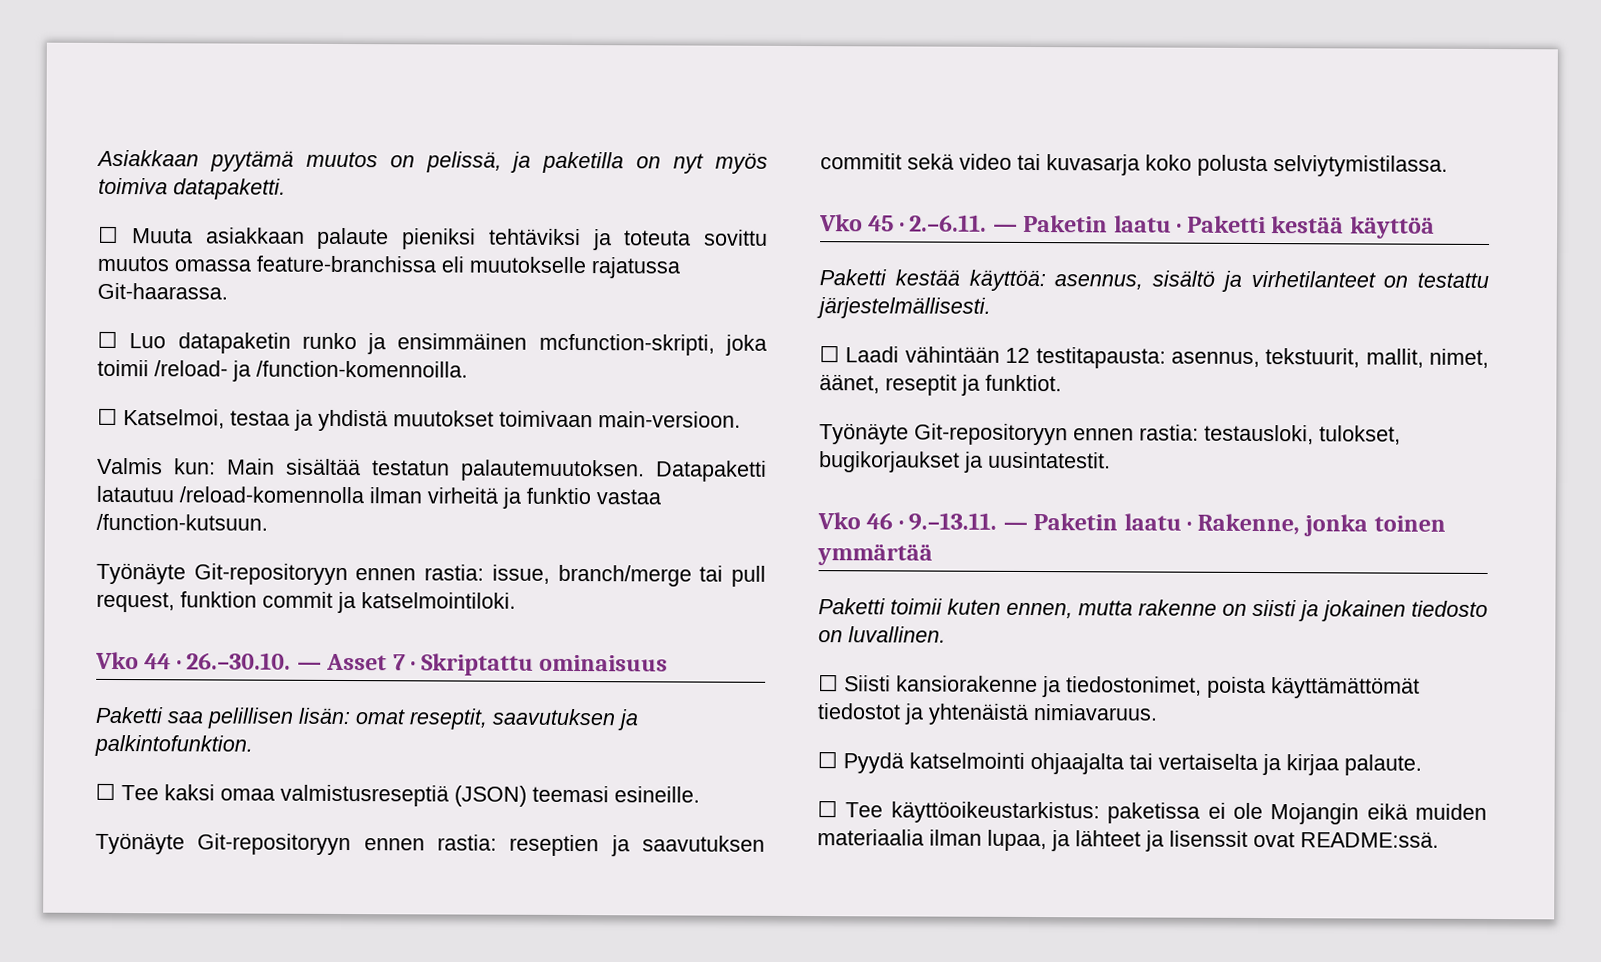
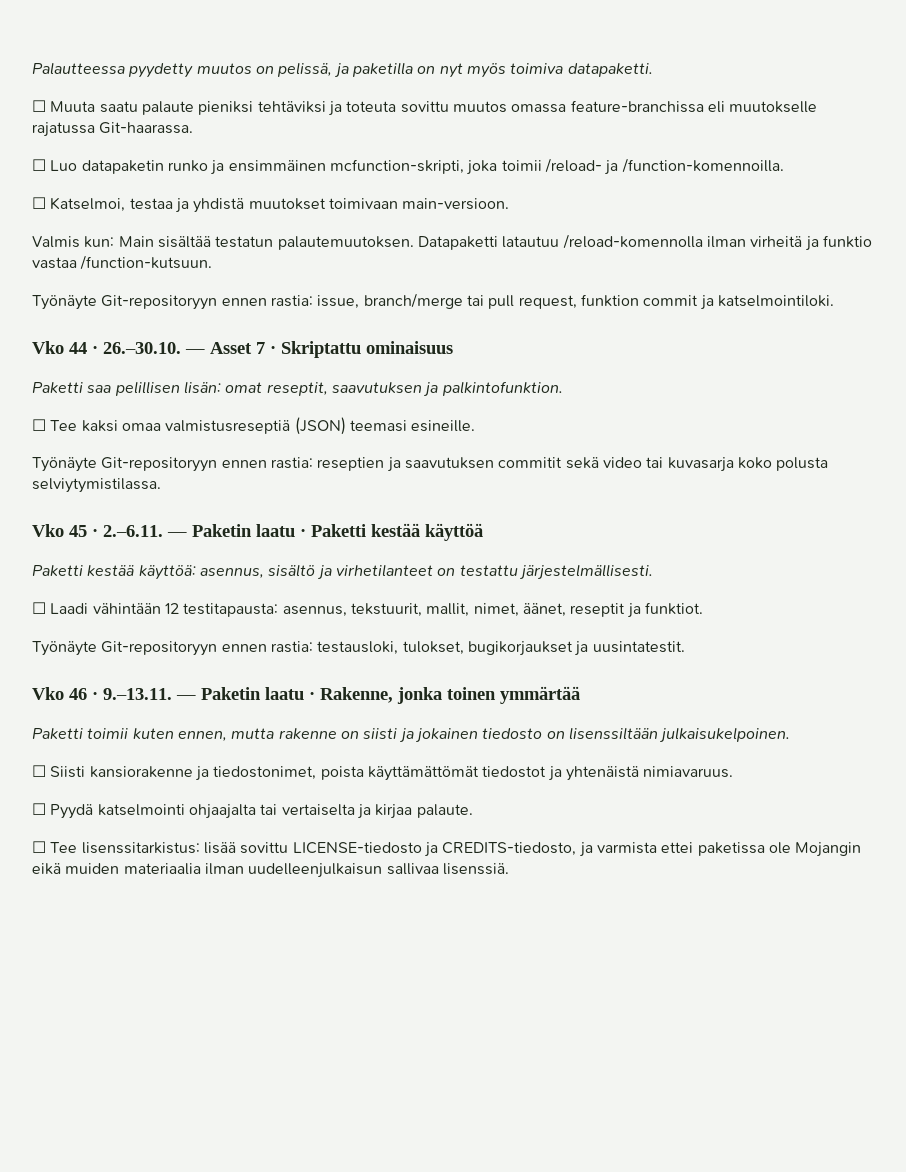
[96,149,294,172] Asiakkaan pyytämä -> [32,62,194,78] Palautteessa pyydetty
[205,227,305,244] asiakkaan -> [99,101,138,113] saatu
[848,626,946,643] luvallinen. -> [568,727,791,743] lisenssiltään julkaisukelpoinen.
[890,801,1226,824] käyttöoikeustarkistus: paketissa ei -> [81,842,765,857] lisenssitarkistus: lisää sovittu LICENSE-tiedosto ja CREDITS-tiedosto, ja varmista ettei paketissa
[987,829,1439,852] lupaa, ja lähteet ja lisenssit ovat README:ssä. -> [248,863,509,878] uudelleenjulkaisun sallivaa lisenssiä.

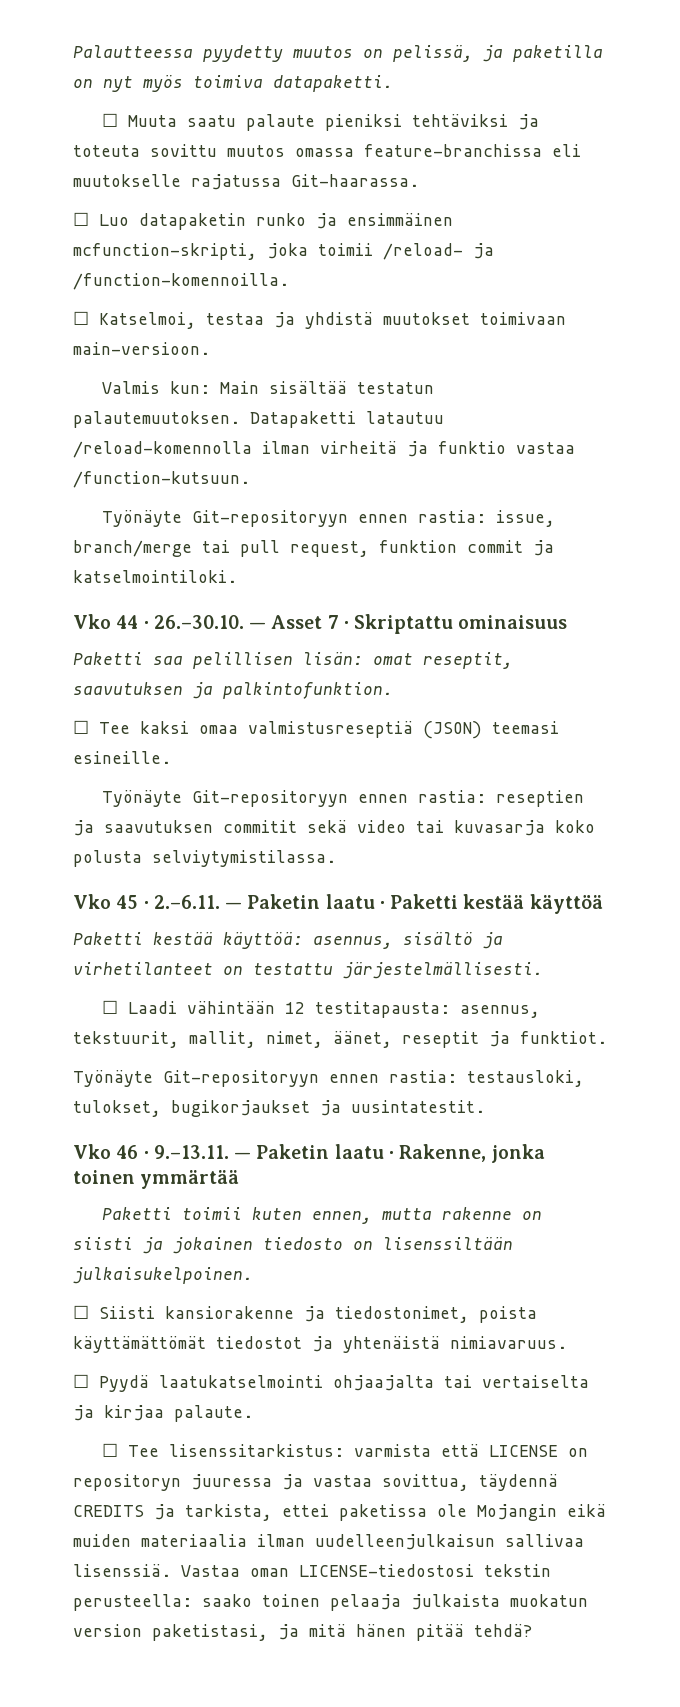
[97,804,185,816] katselmointi -> [159,1375,323,1388] laatukatselmointi
[203,842,657,857] lisää sovittu LICENSE-tiedosto ja CREDITS-tiedosto, ja varmista -> [354,1444,589,1457] [73,1474,558,1491] [73,1504,272,1521] varmista että LICENSE on repositoryn juuressa ja vastaa sovittua, täydennä CREDITS ja tarkista,
(509, 869) none -> [181,1564,551,1577] [73,1594,588,1611] [73,1624,532,1641] Vastaa oman LICENSE-tiedostosi tekstin perusteella: saako toinen pelaaja julkaista muokatun version paketistasi, ja mitä hänen pitää tehdä?

